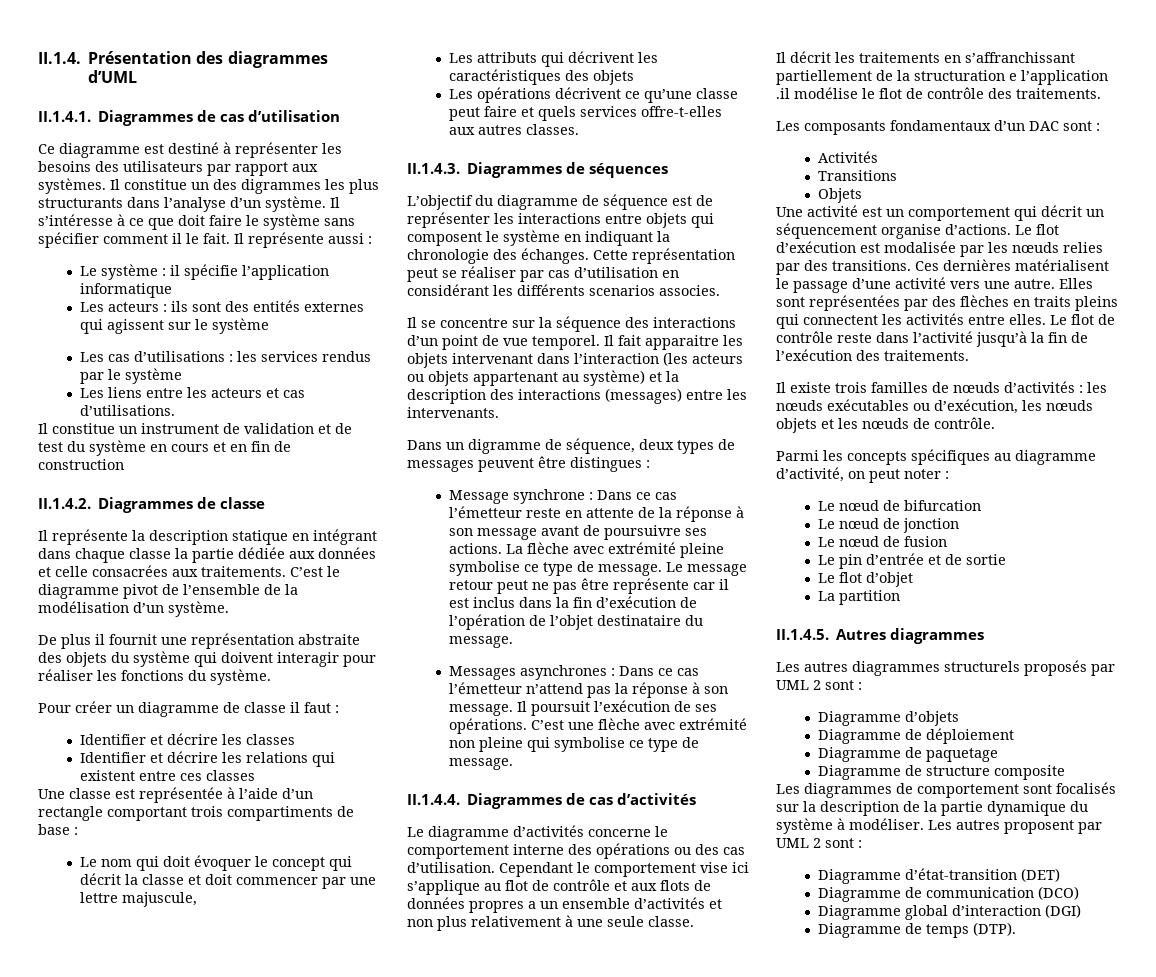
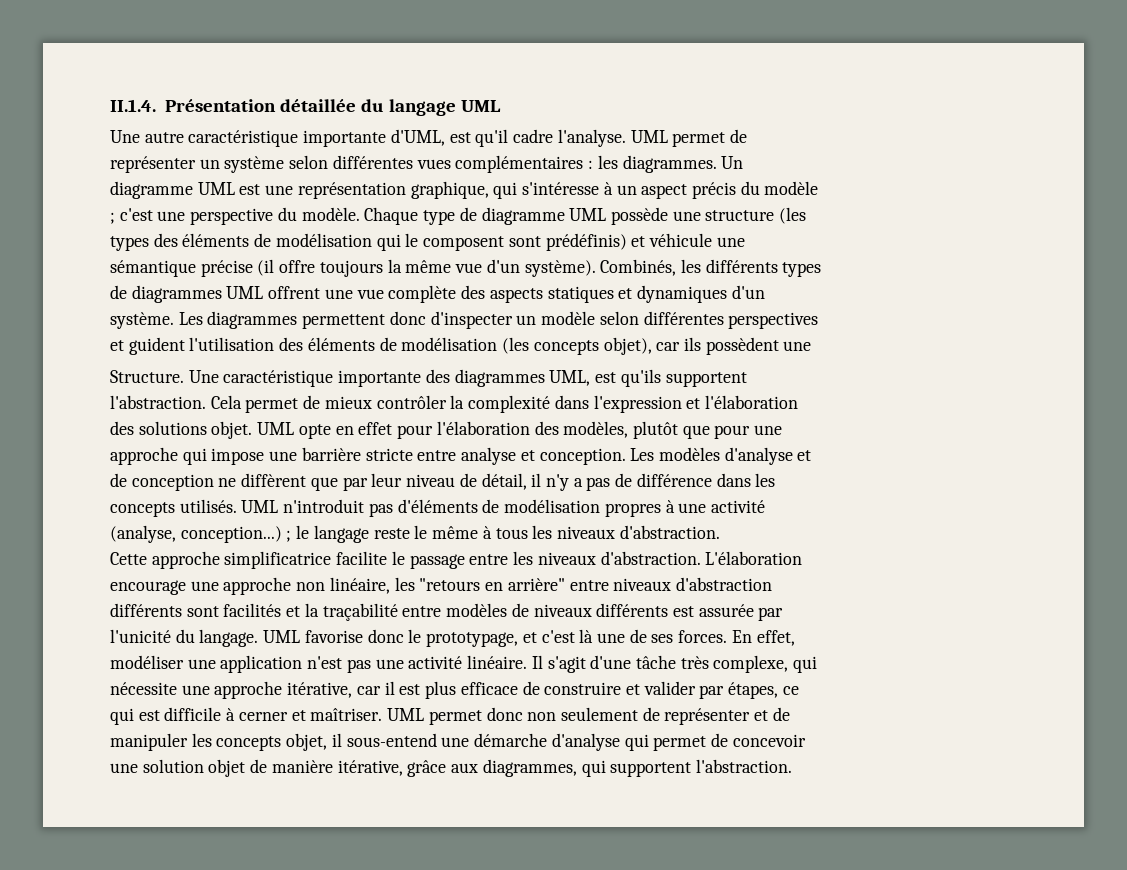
[196,51,328,68] [88,70,138,83] [38,110,341,126] [38,142,342,158] [38,161,318,176] [38,178,379,194] [38,196,340,212] [38,214,355,230] [38,232,372,248] [79,264,329,280] [79,283,172,298] [79,300,364,312] [79,318,269,334] [79,351,371,362] [79,368,182,384] [79,387,305,398] [79,405,175,416] [38,423,352,434] [38,440,291,456] [38,459,124,470] [38,497,266,513] [38,529,377,545] [38,547,376,563] [38,565,340,577] [38,584,298,599] [38,601,229,617] [38,633,360,649] [38,651,376,667] [38,669,271,685] [38,701,339,717] [79,733,295,745] [79,751,335,767] [79,770,255,781] [38,787,313,803] [38,806,354,821] [38,824,78,835] [79,855,352,871] [79,873,376,889] [79,892,197,907] [448,51,658,67] [448,69,634,85] [448,87,738,103] [448,106,722,121] [448,124,579,135] [407,162,669,178] [407,194,713,210] [407,212,714,228] [407,230,670,246] [407,248,735,264] [407,266,679,282] [407,284,720,296] [407,316,736,332] [407,335,743,350] [407,352,743,368] [407,370,679,386] [407,388,747,404] [407,407,499,418] [407,438,735,454] [407,456,650,472] [448,489,677,504] [448,506,744,522] [448,525,707,540] [448,542,724,558] [448,561,747,576] [448,578,729,594] [448,596,697,608] [448,614,703,630] [448,636,513,648] [448,665,699,680] [448,682,728,698] [448,700,717,716] [448,718,747,734] [448,737,699,752] [448,758,513,770] [407,793,697,809] [407,825,668,841] [407,843,745,859] [407,862,749,877] [407,879,711,895] [407,897,722,913] [407,915,694,931] [776,51,1075,63] [776,70,1108,85] [776,87,1101,99] [776,120,1100,135] [817,151,878,163] [817,170,897,181] [817,188,862,203] [776,205,1104,221] [776,223,1059,239] [776,241,1103,257] [776,259,1109,275] [776,277,1093,293] [776,295,1118,311] [776,313,1115,329] [776,331,1088,347] [776,349,969,361] [776,381,1107,393] [776,399,1093,414] [776,417,995,433] [776,449,1096,465] [776,467,949,483] [817,500,981,511] [817,518,959,533] [817,536,947,547] [817,553,1006,569] [817,572,913,587] [817,590,900,605] [776,628,985,644] [776,660,1115,676] [776,680,862,690] [817,711,959,726] [817,728,1014,744] [817,747,998,762] [817,765,1065,780] [776,782,1116,798] [776,801,1088,816] [776,818,1102,834] [776,838,862,848] [817,868,1060,884] [817,886,1079,902] [817,904,1081,920] [817,922,1016,938] des diagrammes d’UML // II.1.4.1. Diagrammes de cas d’utilisation // Ce diagramme est destiné à représenter les besoins des utilisateurs par rapport aux systèmes. Il constitue un des digrammes les plus structurants dans l’analyse d’un système. Il s’intéresse à ce que doit faire le système sans spécifier comment il le fait. Il représente aussi : // Le système : il spécifie l’application informatique // Les acteurs : ils sont des entités externes qui agissent sur le système // Les cas d’utilisations : les services rendus par le système // Les liens entre les acteurs et cas d’utilisations. // Il constitue un instrument de validation et de test du système en cours et en fin de construction // II.1.4.2. Diagrammes de classe // Il représente la description statique en intégrant dans chaque classe la partie dédiée aux données et celle consacrées aux traitements. C’est le diagramme pivot de l’ensemble de la modélisation d’un système. // De plus il fournit une représentation abstraite des objets du système qui doivent interagir pour réaliser les fonctions du système. // Pour créer un diagramme de classe il faut : // Identifier et décrire les classes // Identifier et décrire les relations qui existent entre ces classes // Une classe est représentée à l’aide d’un rectangle comportant trois compartiments de base : // Le nom qui doit évoquer le concept qui décrit la classe et doit commencer par une lettre majuscule, // Les attributs qui décrivent les caractéristiques des objets // Les opérations décrivent ce qu’une classe peut faire et quels services offre-t-elles aux autres classes. // II.1.4.3. Diagrammes de séquences // L’objectif du diagramme de séquence est de représenter les interactions entre objets qui composent le système en indiquant la chronologie des échanges. Cette représentation peut se réaliser par cas d’utilisation en considérant les différents scenarios associes. // Il se concentre sur la séquence des interactions d’un point de vue temporel. Il fait apparaitre les objets intervenant dans l’interaction (les acteurs ou objets appartenant au système) et la description des interactions (messages) entre les intervenants. // Dans un digramme de séquence, deux types de messages peuvent être distingues : // Message synchrone : Dans ce cas l’émetteur reste en attente de la réponse à son message avant de poursuivre ses actions. La flèche avec extrémité pleine symbolise ce type de message. Le message retour peut ne pas être représente car il est inclus dans la fin d’exécution de l’opération de l’objet destinataire du message. // Messages asynchrones : Dans ce cas l’émetteur n’attend pas la réponse à son message. Il poursuit l’exécution de ses opérations. C’est une flèche avec extrémité non pleine qui symbolise ce type de message. // II.1.4.4. Diagrammes de cas d’activités // Le diagramme d’activités concerne le comportement interne des opérations ou des cas d’utilisation. Cependant le comportement vise ici s’applique au flot de contrôle et aux flots de données propres a un ensemble d’activités et non plus relativement à une seule classe. // Il décrit les traitements en s’affranchissant partiellement de la structuration e l’application .il modélise le flot de contrôle des traitements. // Les composants fondamentaux d’un DAC sont : // Activités // Transitions // Objets // Une activité est un comportement qui décrit un séquencement organise d’actions. Le flot d’exécution est modalisée par les nœuds relies par des transitions. Ces dernières matérialisent le passage d’une activité vers une autre. Elles sont représentées par des flèches en traits pleins qui connectent les activités entre elles. Le flot de contrôle reste dans l’activité jusqu’à la fin de l’exécution des traitements. // Il existe trois familles de nœuds d’activités : les nœuds exécutables ou d’exécution, les nœuds objets et les nœuds de contrôle. // Parmi les concepts spécifiques au diagramme d’activité, on peut noter : // Le nœud de bifurcation // Le nœud de jonction // Le nœud de fusion // Le pin d’entrée et de sortie // Le flot d’objet // La partition // II.1.4.5. Autres diagrammes // Les autres diagrammes structurels proposés par UML 2 sont : // Diagramme d’objets // Diagramme de déploiement // Diagramme de paquetage // Diagramme de structure composite // Les diagrammes de comportement sont focalisés sur la description de la partie dynamique du système à modéliser. Les autres proposent par UML 2 sont : // Diagramme d’état-transition (DET) // Diagramme de communication (DCO) // Diagramme global d’interaction (DGI) // Diagramme de temps (DTP). -> [279,99,502,116] [110,129,747,147] [110,155,744,173] [110,181,819,199] [110,207,807,225] [110,233,745,251] [110,259,822,277] [110,285,765,303] [110,311,819,329] [110,337,812,355] [110,369,747,387] [110,395,798,413] [110,421,783,439] [110,447,812,465] [110,473,776,491] [110,499,765,517] [110,525,720,543] [110,551,803,569] [110,577,772,595] [110,603,784,621] [110,629,795,647] [110,655,818,673] [110,681,799,699] [110,707,790,725] [110,733,806,751] [110,759,792,777] détaillée du langage UML // Une autre caractéristique importante d'UML, est qu'il cadre l'analyse. UML permet de // représenter un système selon différentes vues complémentaires : les diagrammes. Un // diagramme UML est une représentation graphique, qui s'intéresse à un aspect précis du modèle // ; c'est une perspective du modèle. Chaque type de diagramme UML possède une structure (les // types des éléments de modélisation qui le composent sont prédéfinis) et véhicule une // sémantique précise (il offre toujours la même vue d'un système). Combinés, les différents types // de diagrammes UML offrent une vue complète des aspects statiques et dynamiques d'un // système. Les diagrammes permettent donc d'inspecter un modèle selon différentes perspectives // et guident l'utilisation des éléments de modélisation (les concepts objet), car ils possèdent une // Structure. Une caractéristique importante des diagrammes UML, est qu'ils supportent // l'abstraction. Cela permet de mieux contrôler la complexité dans l'expression et l'élaboration // des solutions objet. UML opte en effet pour l'élaboration des modèles, plutôt que pour une // approche qui impose une barrière stricte entre analyse et conception. Les modèles d'analyse et // de conception ne diffèrent que par leur niveau de détail, il n'y a pas de différence dans les // concepts utilisés. UML n'introduit pas d'éléments de modélisation propres à une activité // (analyse, conception...) ; le langage reste le même à tous les niveaux d'abstraction. // Cette approche simplificatrice facilite le passage entre les niveaux d'abstraction. L'élaboration // encourage une approche non linéaire, les "retours en arrière" entre niveaux d'abstraction // différents sont facilités et la traçabilité entre modèles de niveaux différents est assurée par // l'unicité du langage. UML favorise donc le prototypage, et c'est là une de ses forces. En effet, // modéliser une application n'est pas une activité linéaire. Il s'agit d'une tâche très complexe, qui // nécessite une approche itérative, car il est plus efficace de construire et valider par étapes, ce // qui est difficile à cerner et maîtriser. UML permet donc non seulement de représenter et de // manipuler les concepts objet, il sous-entend une démarche d'analyse qui permet de concevoir // une solution objet de manière itérative, grâce aux diagrammes, qui supportent l'abstraction.

